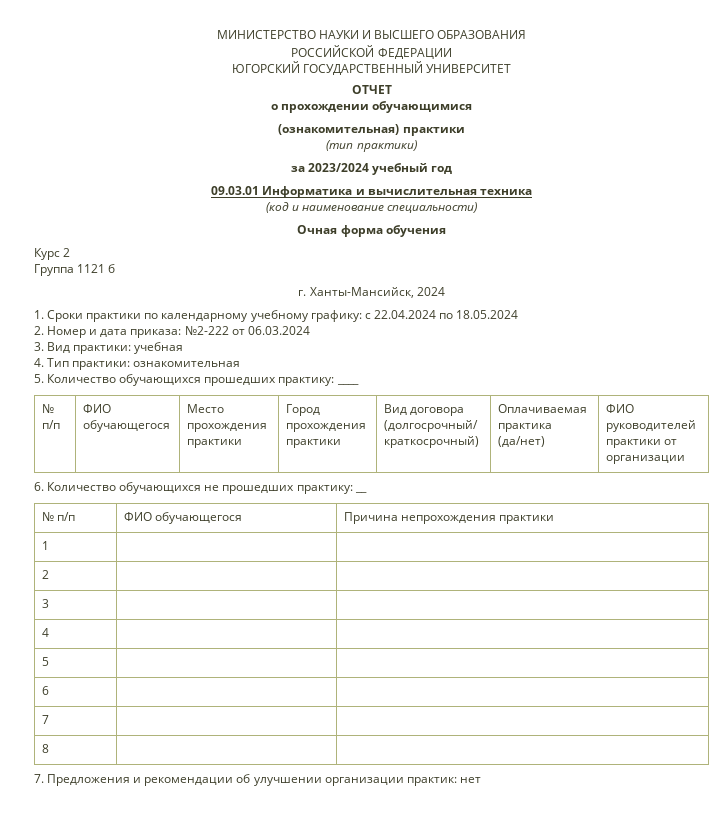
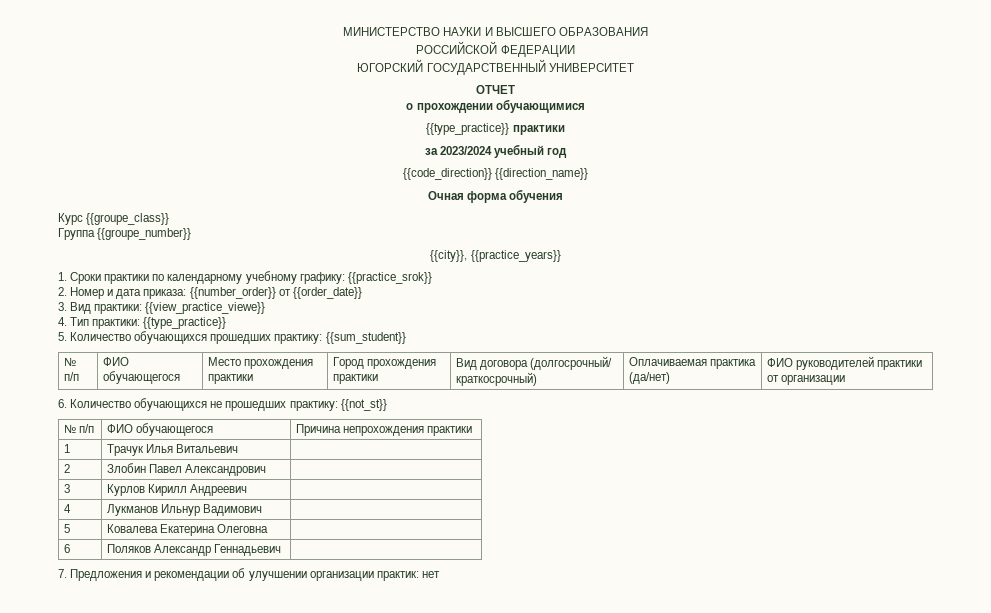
[278,124,465,136] [326,140,417,152] (ознакомительная) практики // (тип практики) -> [426,123,565,135] {{type_practice}} практики
[211,186,532,198] [265,202,478,213] 09.03.01 Информатика и вычислительная техника // (код и наименование специальности) -> [402,168,589,180] {{code_direction}} {{direction_name}}
[63,248,71,257] 2 -> [86,213,170,225] {{groupe_class}}
[77,264,116,273] [298,287,445,298] 1121 б // г. Ханты-Мансийск, 2024 -> [97,228,192,240] [430,250,561,262] {{groupe_number}} // {{city}}, {{practice_years}}
[364,310,519,319] с 22.04.2024 по 18.05.2024 -> [347,272,432,284] {{practice_srok}}
[184,326,310,335] №2-222 от 06.03.2024 -> [189,287,362,299] {{number_order}} от {{order_date}}
[134,342,184,354] учебная -> [145,302,266,314] {{view_practice_viewe}}
[133,361,241,367] ознакомительная -> [143,317,227,329] {{type_practice}}
[336,383,359,385] ____ -> [325,332,406,344] {{sum_student}}
[354,491,367,493] __ -> [340,399,387,411] {{not_st}}
[41,570,49,579] [41,599,49,608] [41,628,49,637] [41,657,49,666] [41,686,49,695] [41,715,49,724] [41,744,49,753] | // 2 | | // 3 | | // 4 | | // 5 | | // 6 | | // 7 | | // 8 | -> [106,444,239,456] [63,464,70,473] [106,463,267,476] [63,484,70,493] [106,484,248,496] [63,504,71,513] [106,504,263,516] [63,524,70,533] [106,524,269,536] [63,544,70,553] [106,544,282,556] Трачук Илья Витальевич | // 2 | Злобин Павел Александрович | // 3 | Курлов Кирилл Андреевич | // 4 | Лукманов Ильнур Вадимович | // 5 | Ковалева Екатерина Олеговна | // 6 | Поляков Александр Геннадьевич

